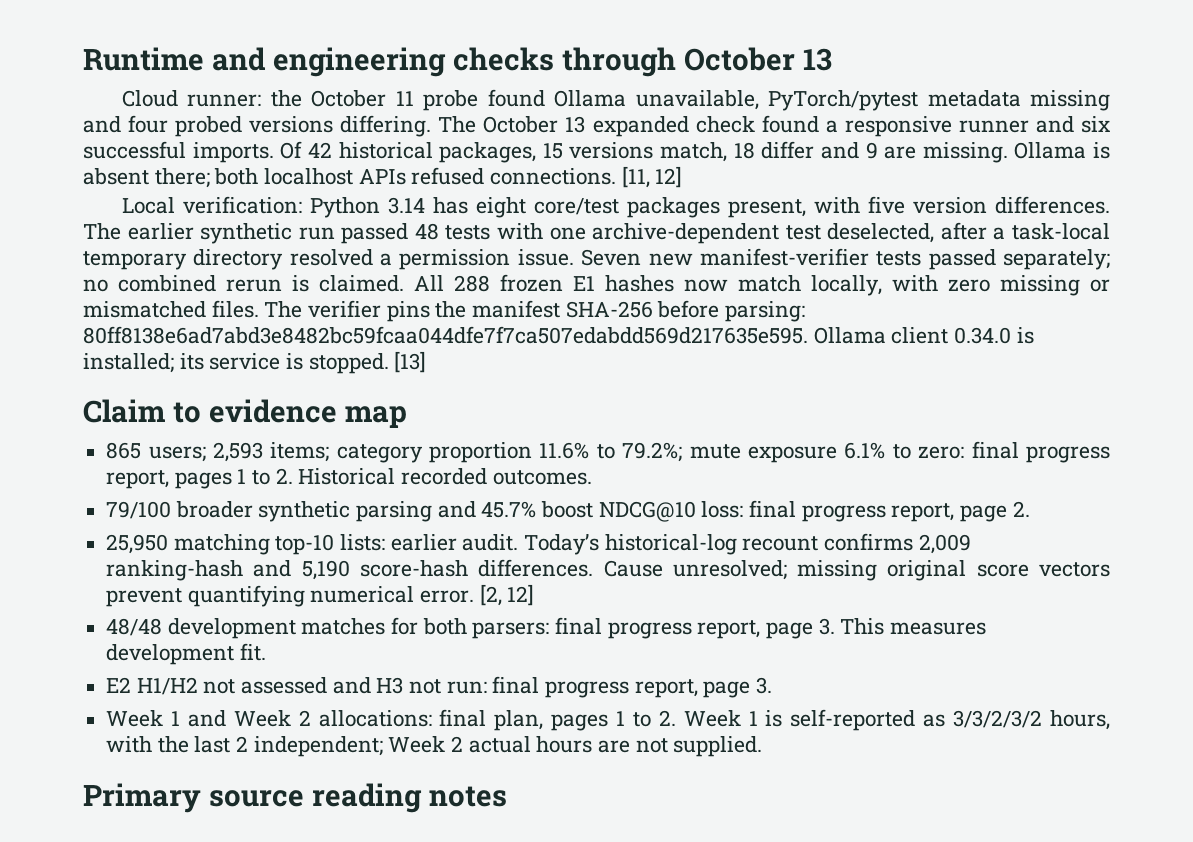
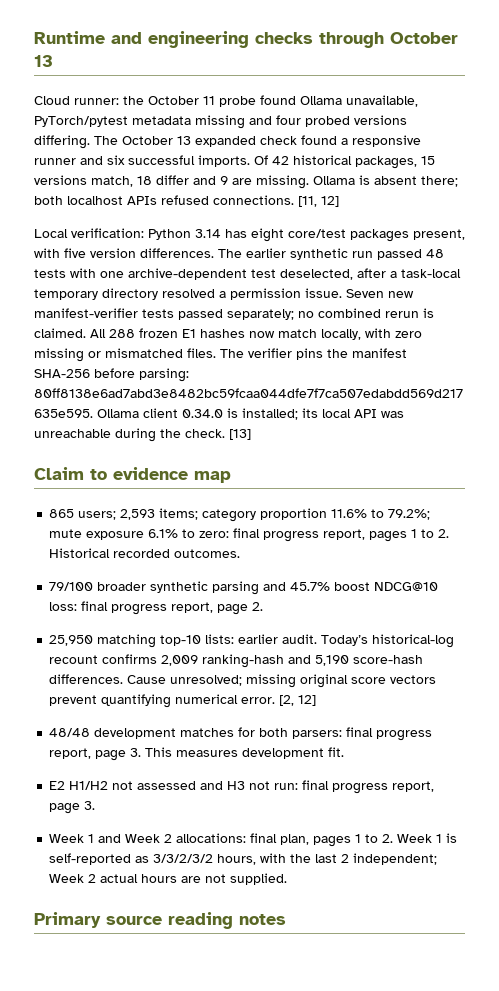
[209,353,389,374] service is stopped. -> [322,409,404,418] [34,428,225,442] local API was unreachable during the check.

